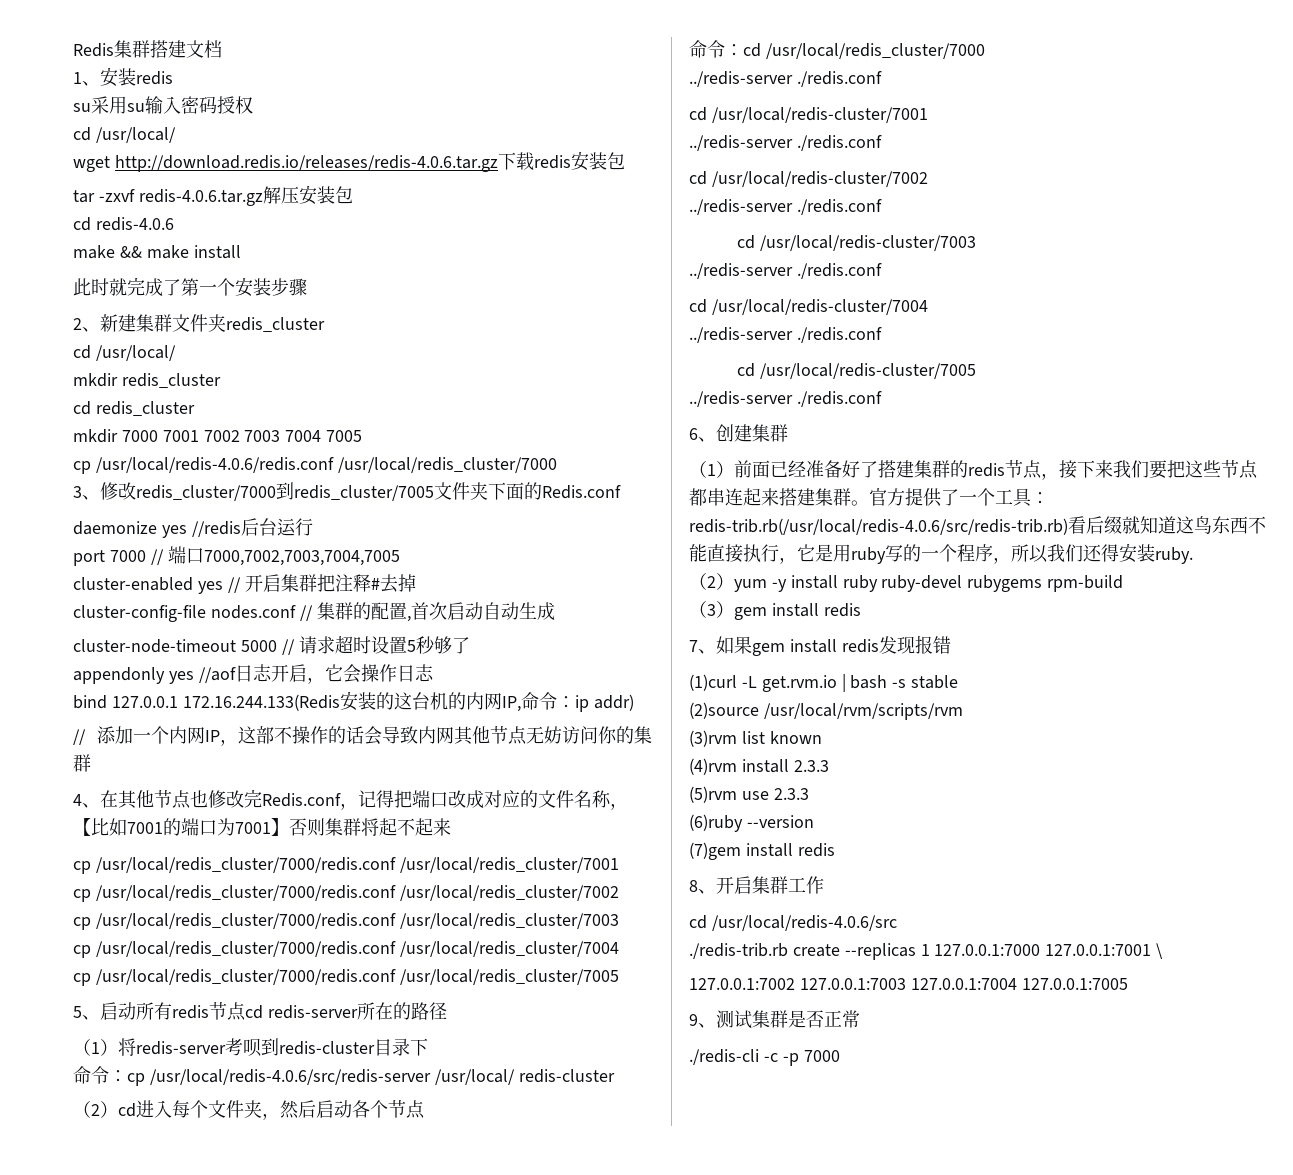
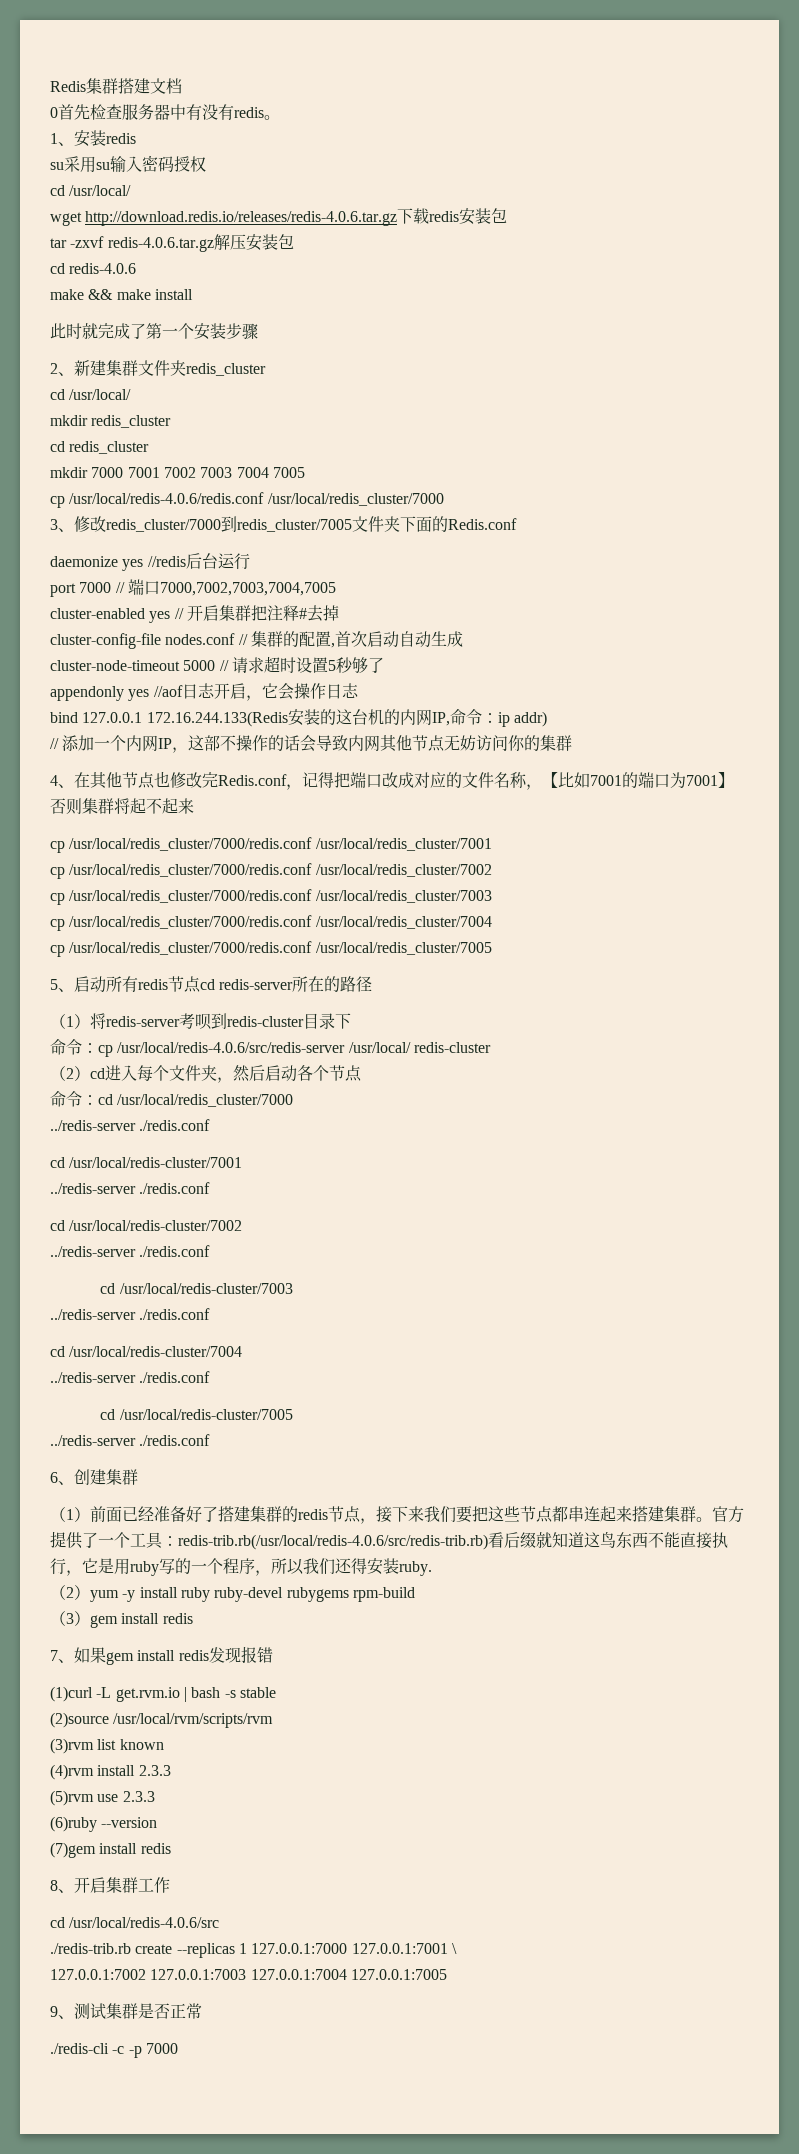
(222, 49) none -> [50,104,280,120] // 0首先检查服务器中有没有redis。

